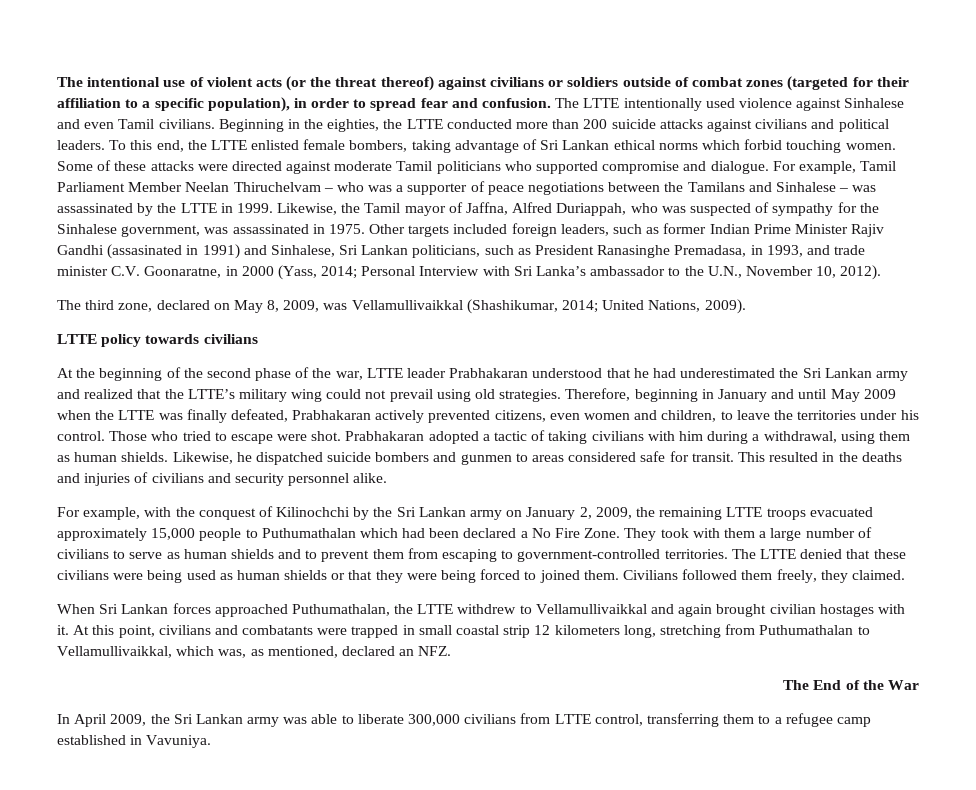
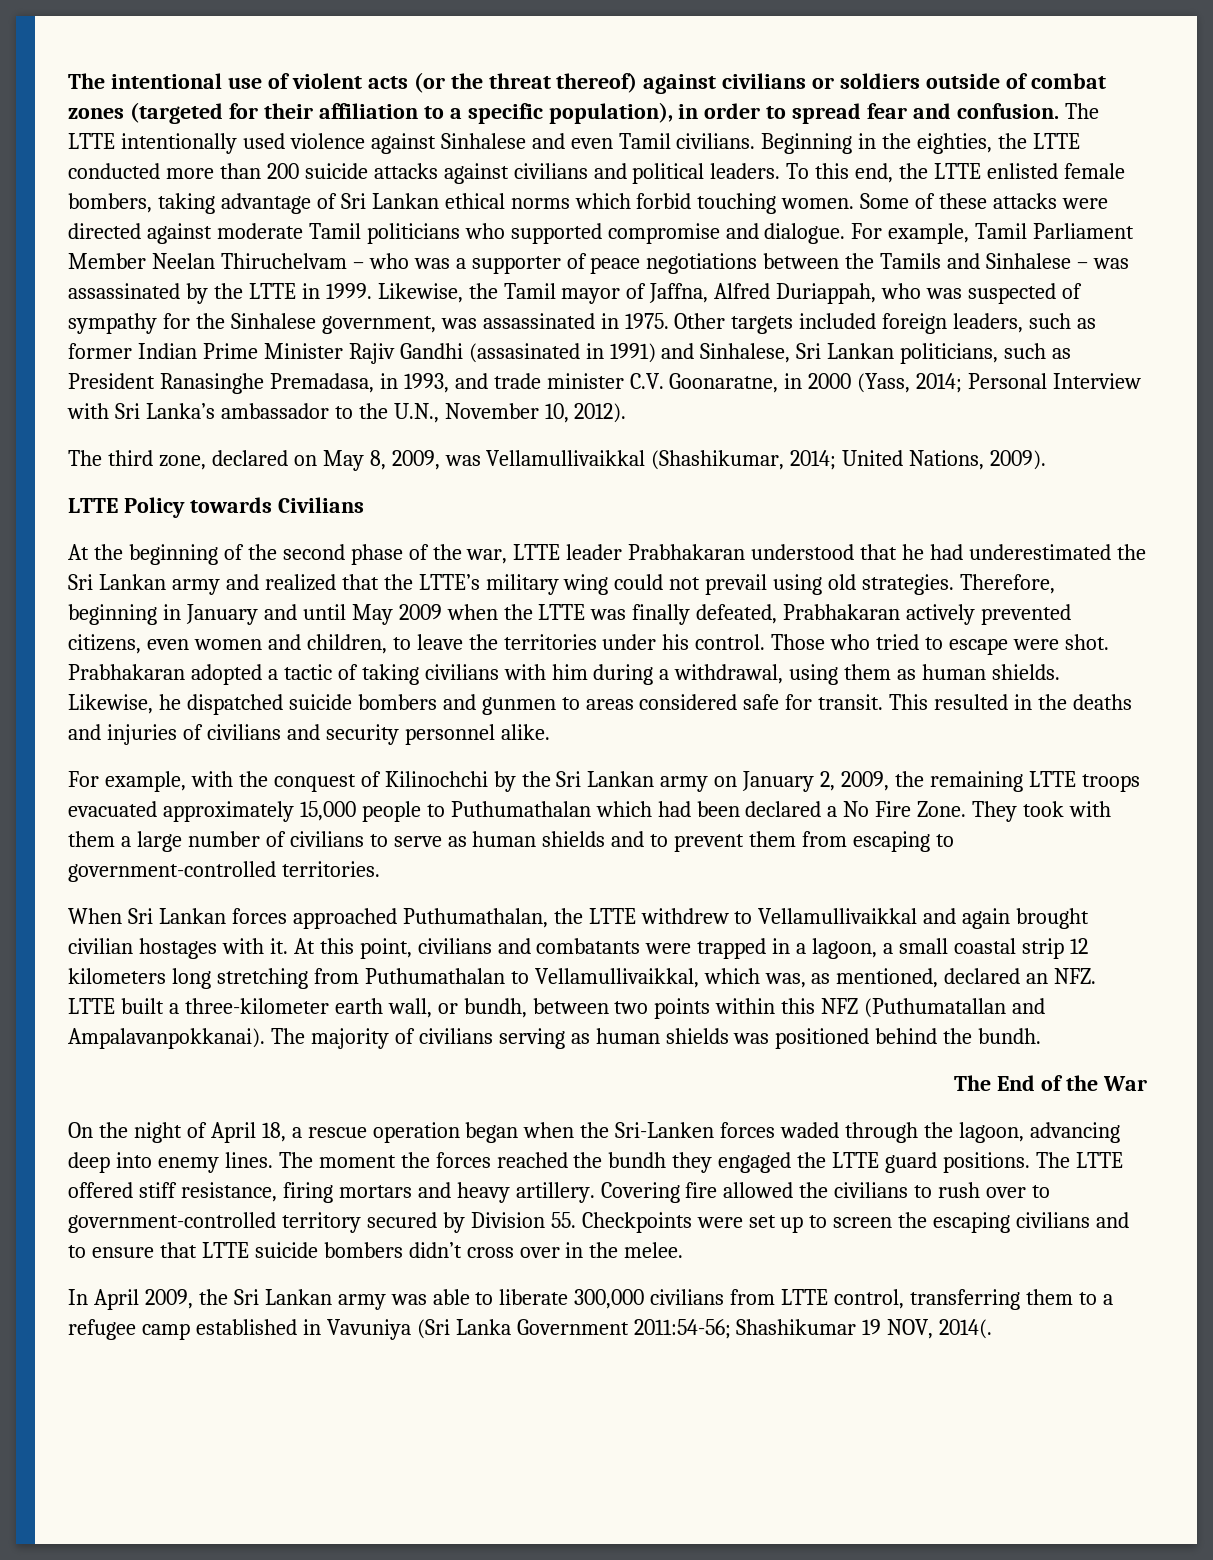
[687,182,745,192] Tamilans -> [880,253,942,269] Tamils
[101,334,258,347] policy towards civilians -> [123,497,364,518] Policy towards Civilians
[731,549,906,559] [57,569,905,583] The LTTE denied that these civilians were being used as human shields or that they were being forced to joined them. Civilians followed them freely, they claimed. -> (380, 869) none
(415, 630) none -> [796,938,894,959] a lagoon, a
[623,625,656,638] long, -> [171,968,211,989] long
(452, 651) none -> [68,998,1046,1019] [68,1028,1042,1049] LTTE built a three-kilometer earth wall, or bundh, between two points within this NFZ (Puthumatallan and Ampalavanpokkanai). The majority of civilians serving as human shields was positioned behind the bundh.
(919, 685) none -> [68,1122,1120,1143] [68,1152,1123,1173] [68,1182,1051,1203] [68,1212,1130,1233] [68,1242,684,1258] // On the night of April 18, a rescue operation began when the Sri-Lanken forces waded through the lagoon, advancing deep into enemy lines. The moment the forces reached the bundh they engaged the LTTE guard positions. The LTTE offered stiff resistance, firing mortars and heavy artillery. Covering fire allowed the civilians to rush over to government-controlled territory secured by Division 55. Checkpoints were set up to screen the escaping civilians and to ensure that LTTE suicide bombers didn’t cross over in the melee.
[146,735,212,748] Vavuniya. -> [326,1319,993,1340] Vavuniya (Sri Lanka Government 2011:54-56; Shashikumar 19 NOV, 2014(.

